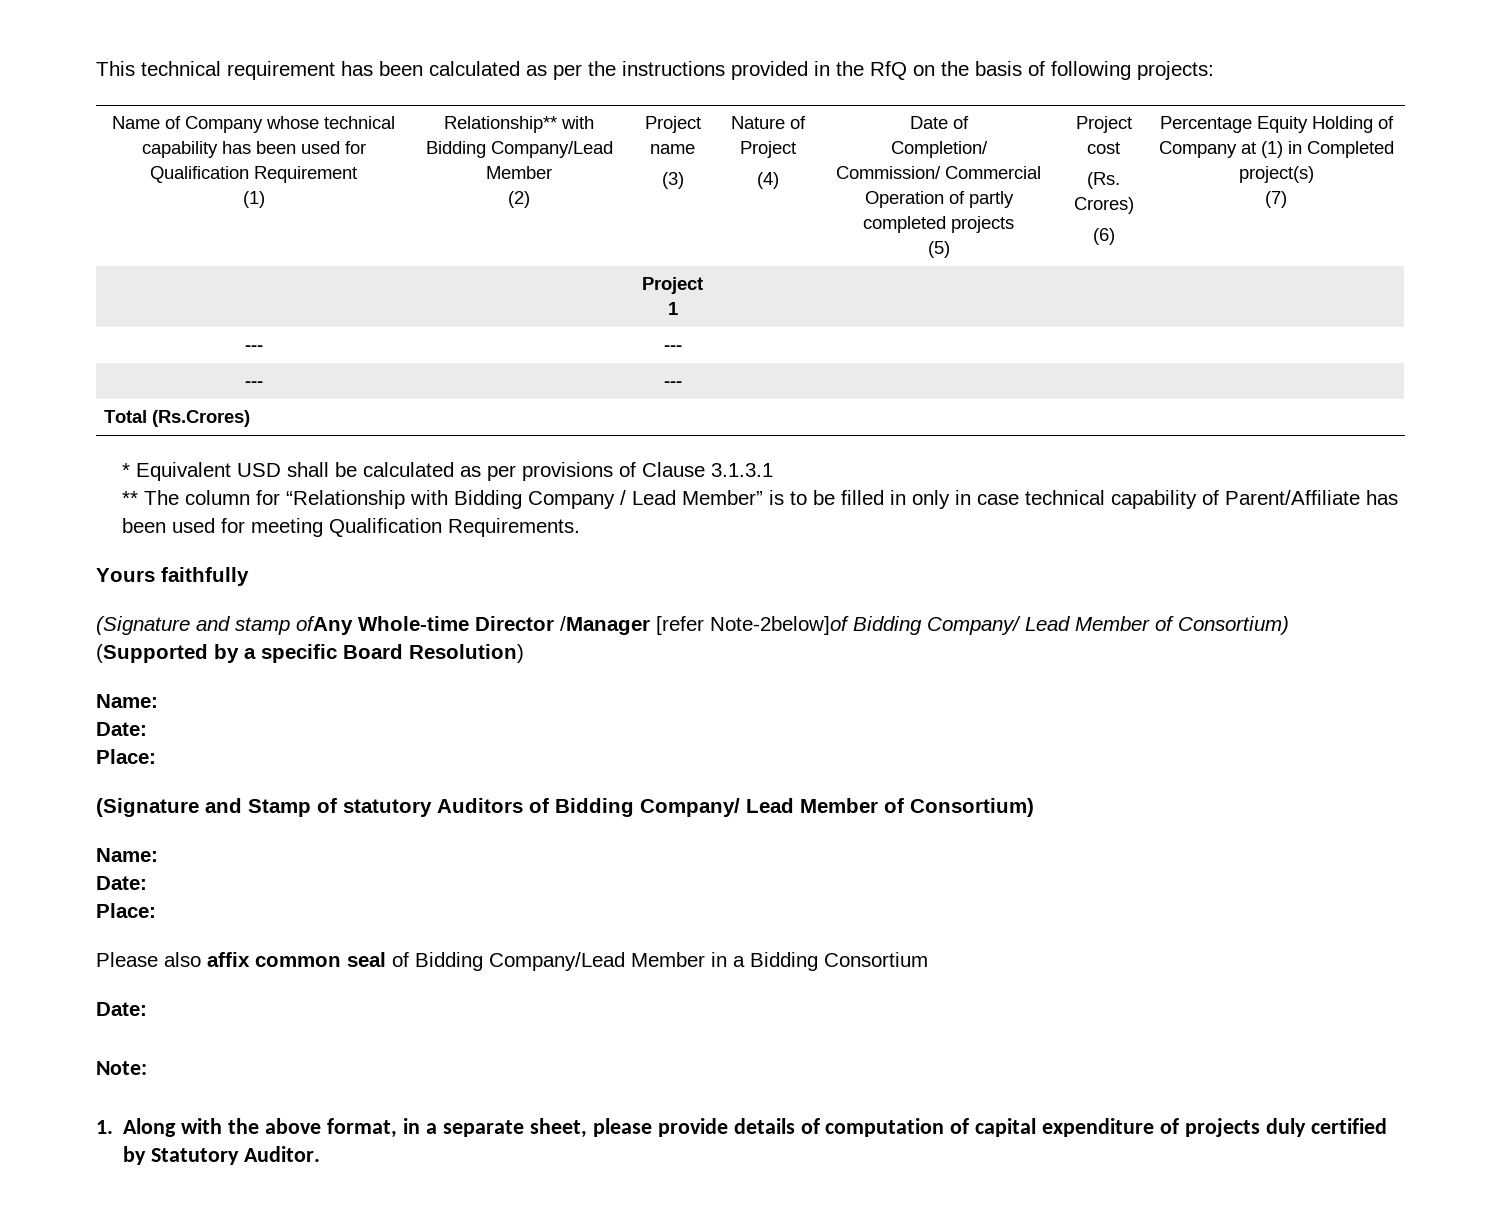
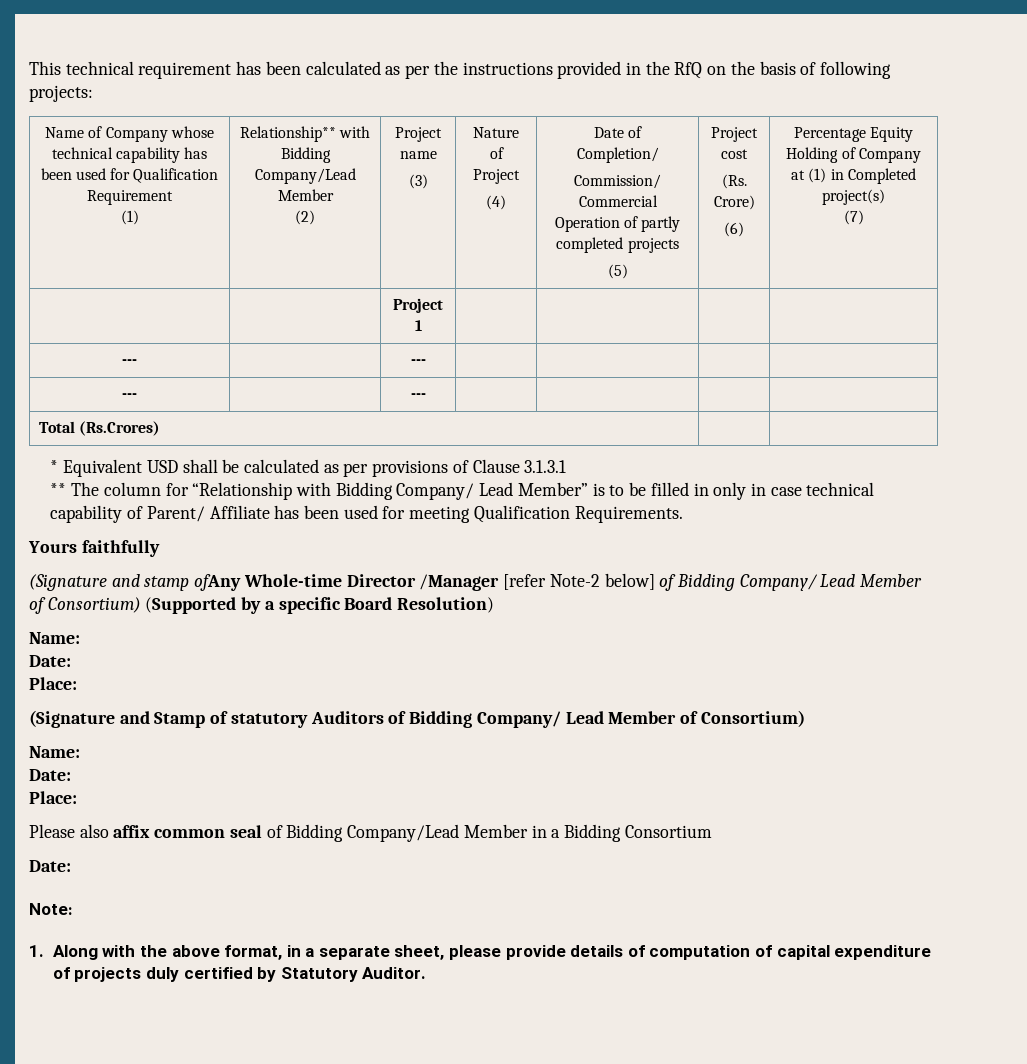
[1073,197,1134,214] Crores) -> [713,195,755,210] Crore)
[527,490,626,509] Company / -> [396,483,475,500] Company/
[1224,490,1360,505] Parent/Affiliate -> [146,505,270,522] Parent/ Affiliate
[710,616,849,635] Note-2below]of -> [549,573,677,591] Note-2 below] of

